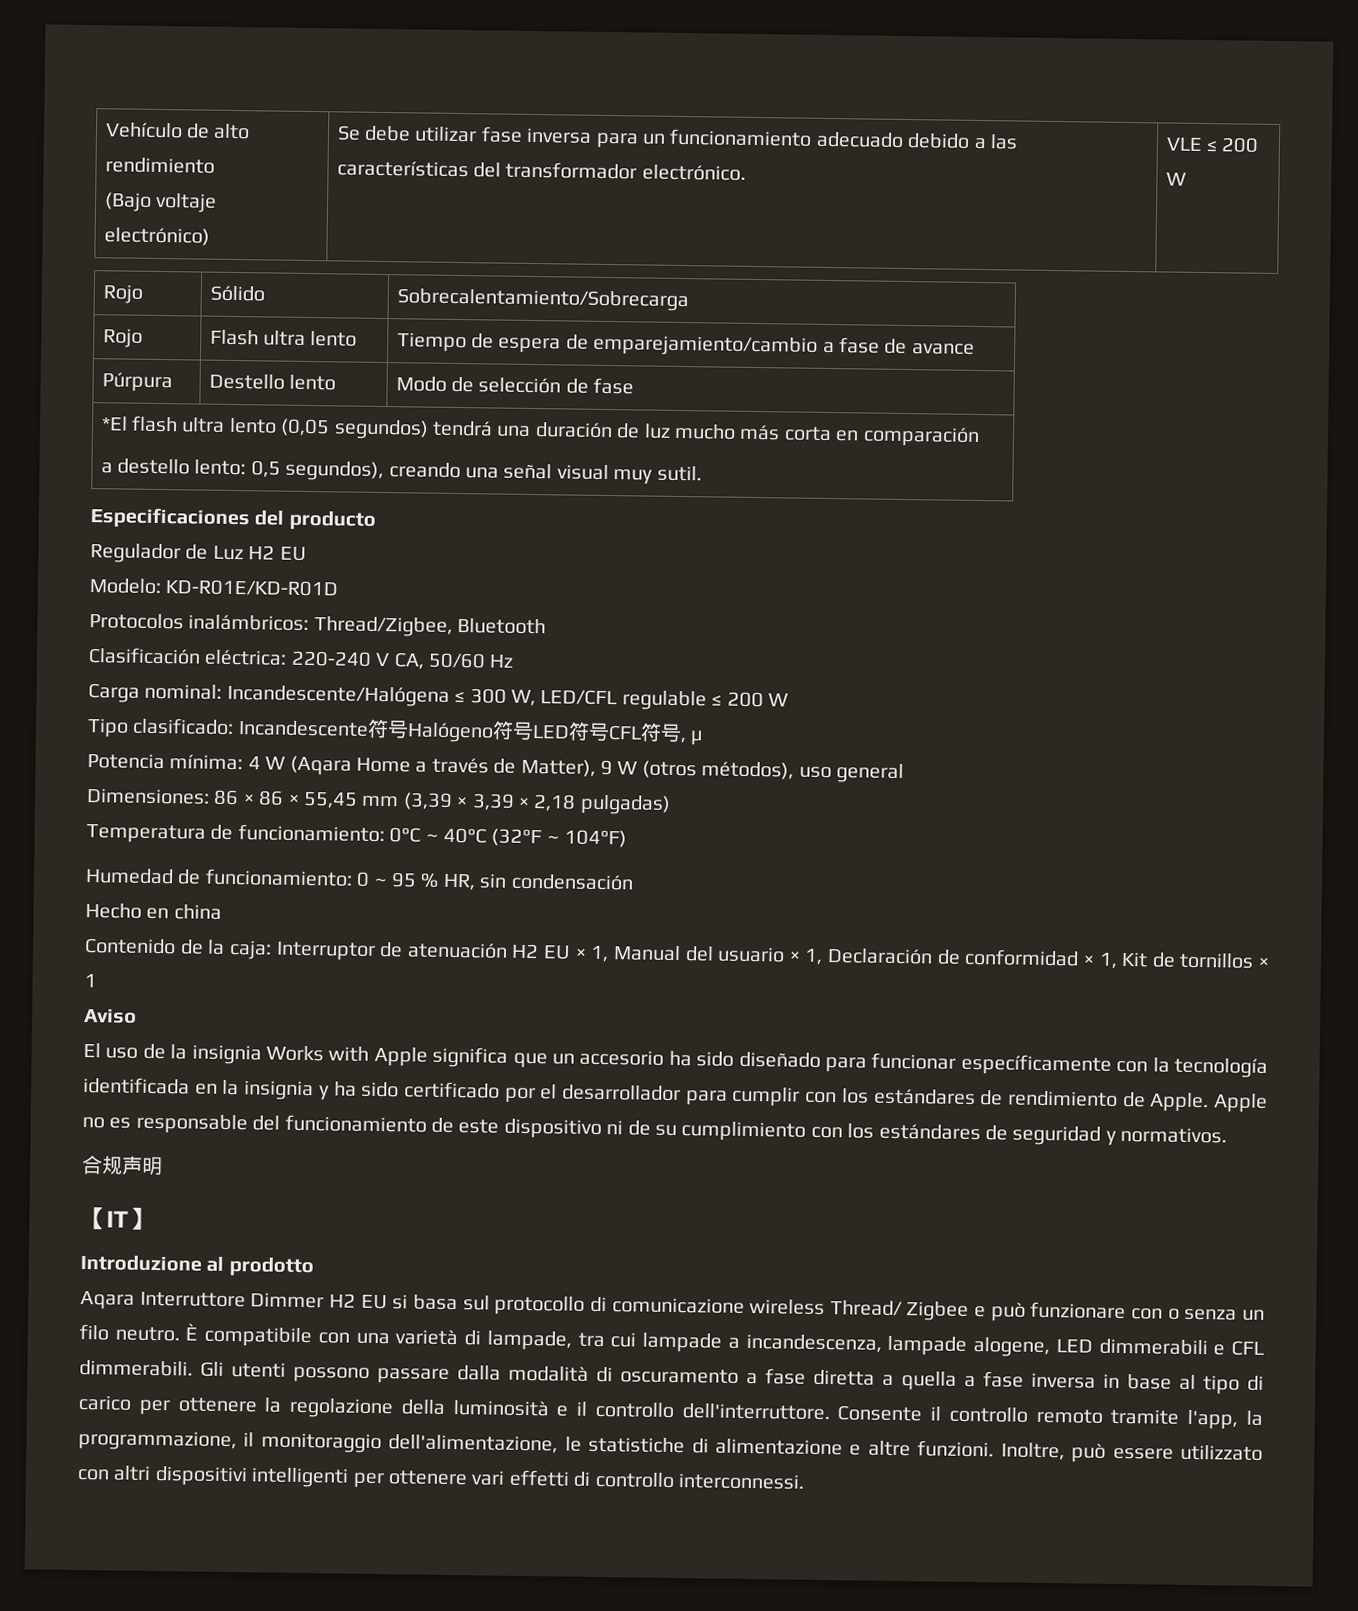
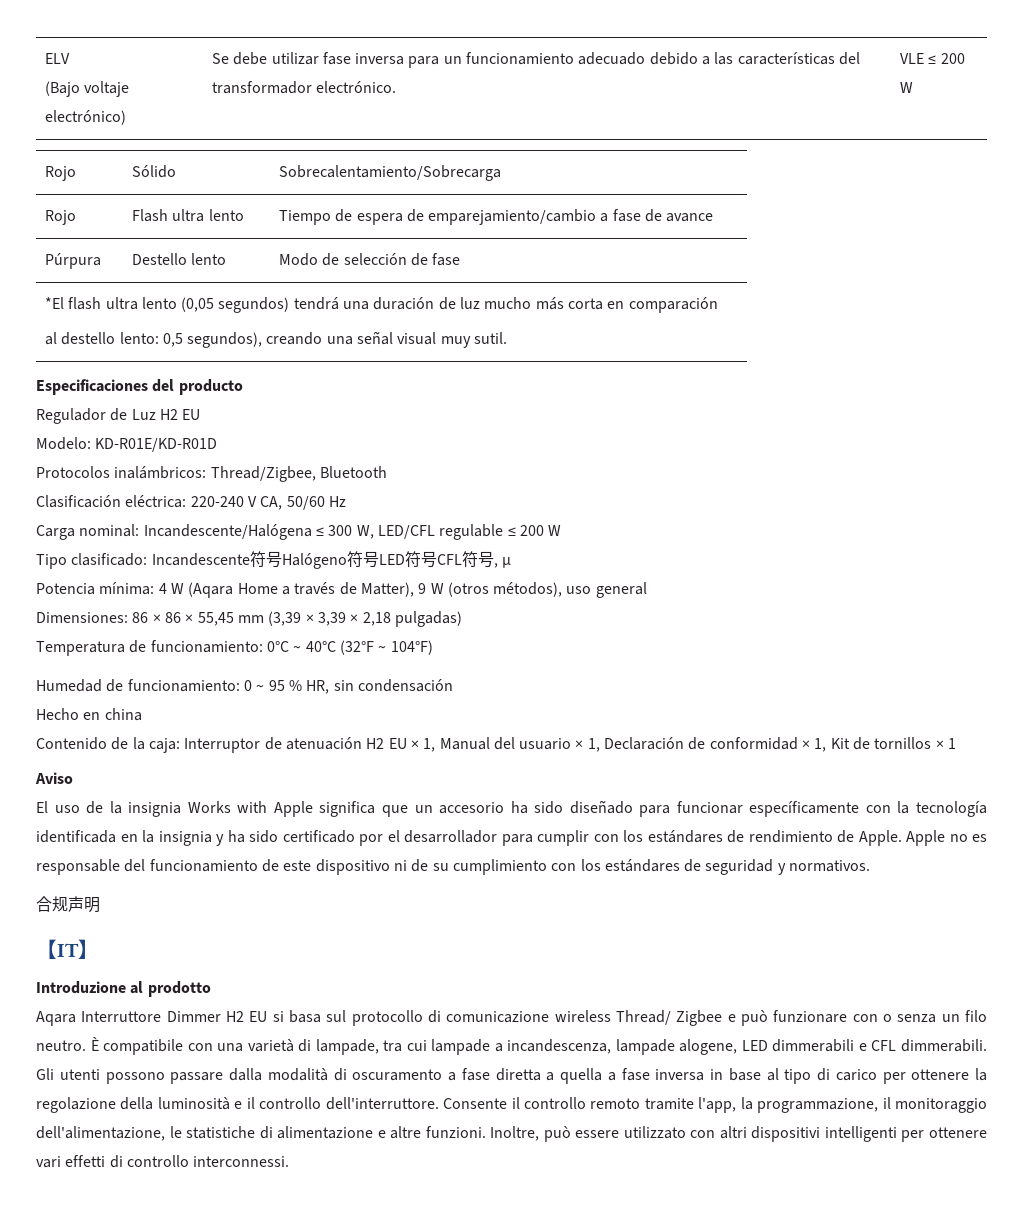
[104,122,251,140] [104,157,215,174] Vehículo de alto rendimiento -> [44,53,70,64] ELV
[100,462,113,474] a -> [44,332,57,345] al

